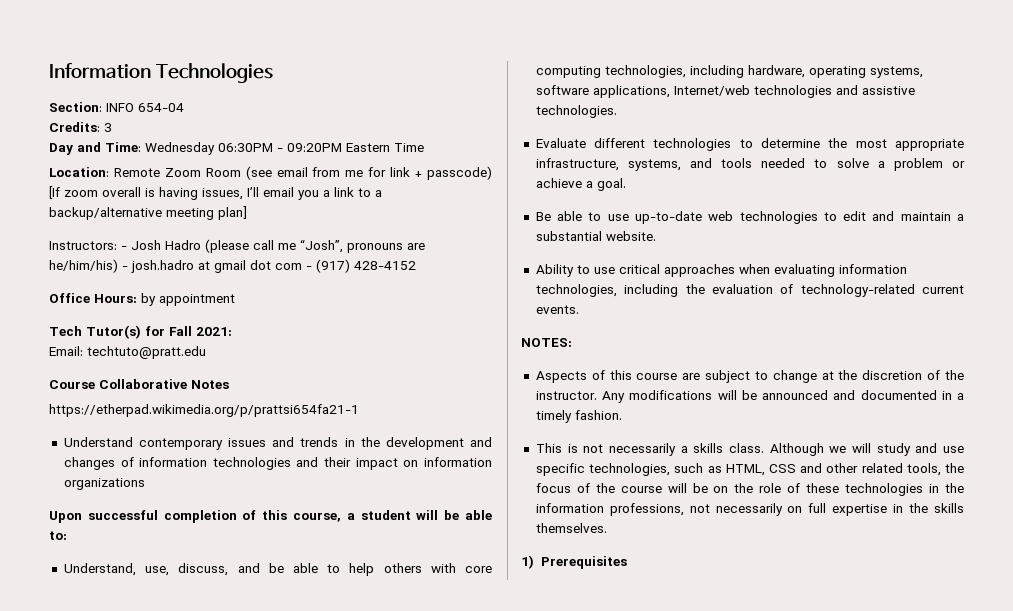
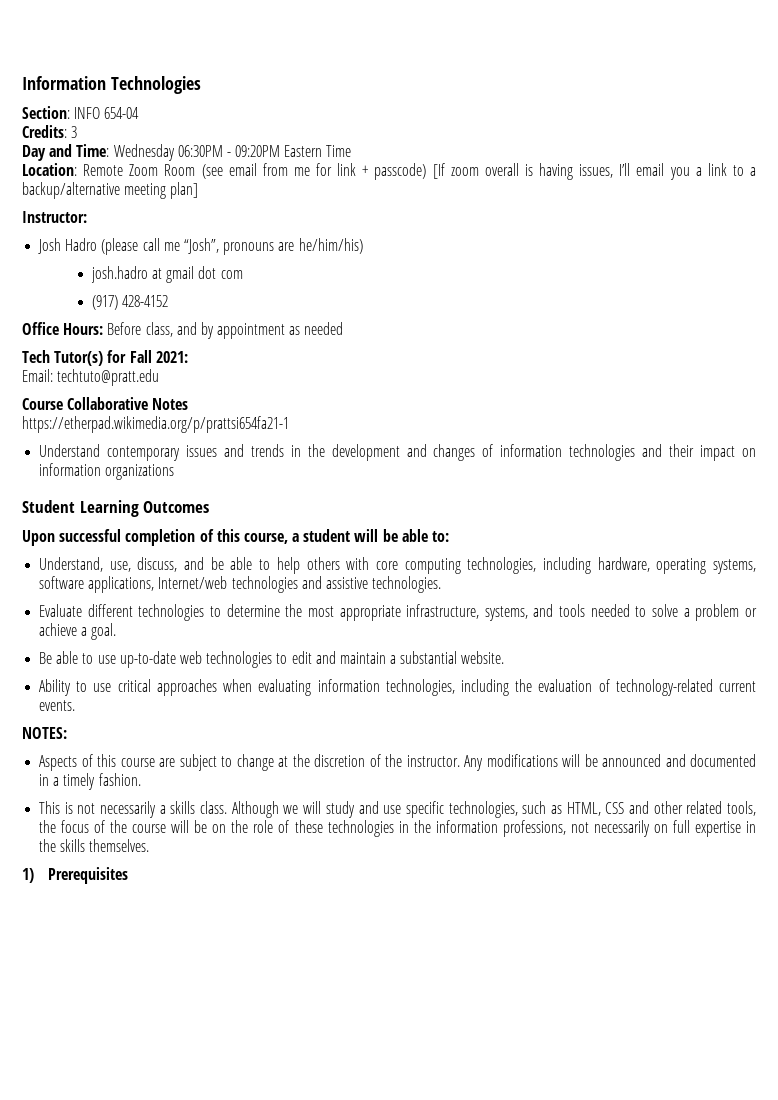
[49,241,127,250] Instructors: - -> [22,211,87,223] Instructor: //
[122,266,128,270] - -> (363, 246) //
[306,266,312,270] - -> (243, 274) //
(137, 298) none -> [107,322,197,337] Before class, and
(235, 300) none -> [289,322,344,335] as needed
(145, 484) none -> [22,500,210,517] // Student Learning Outcomes

